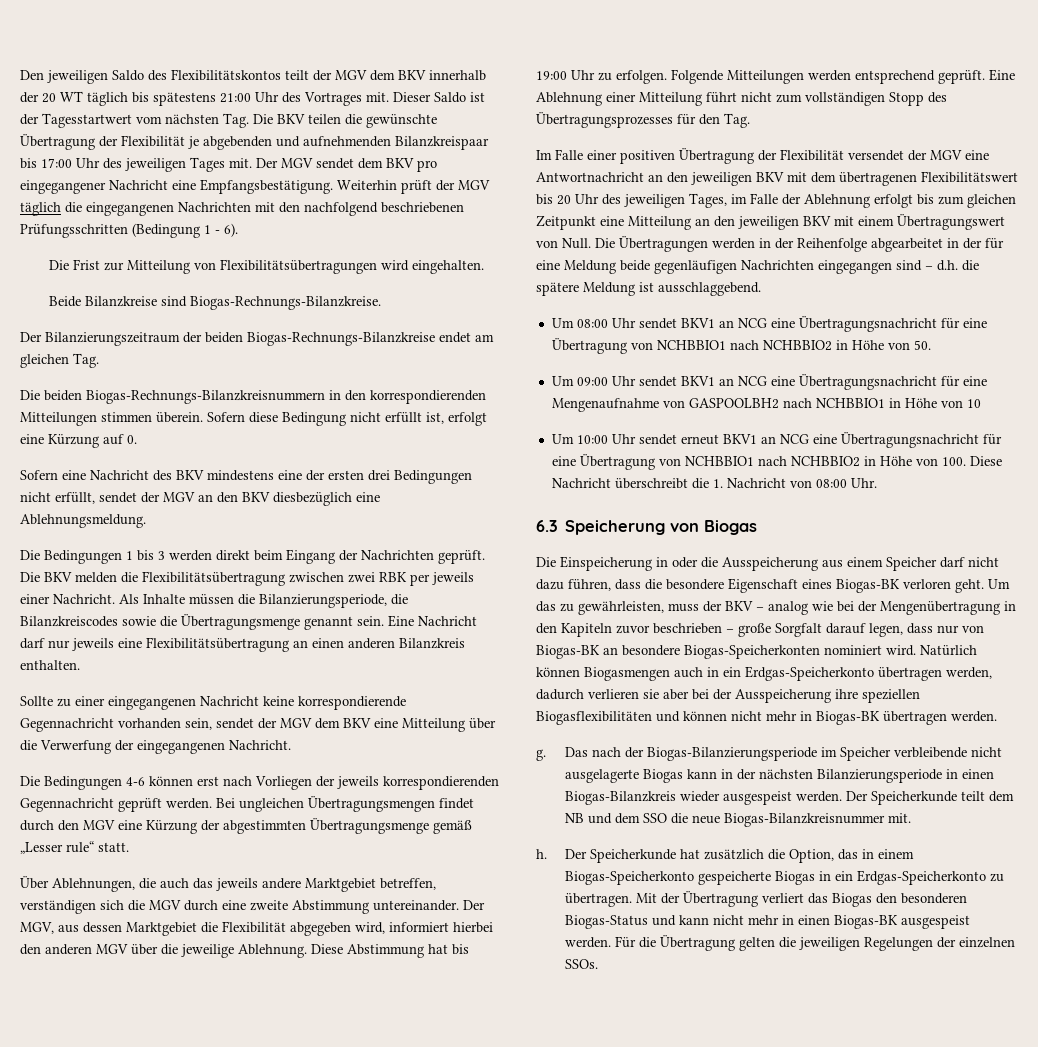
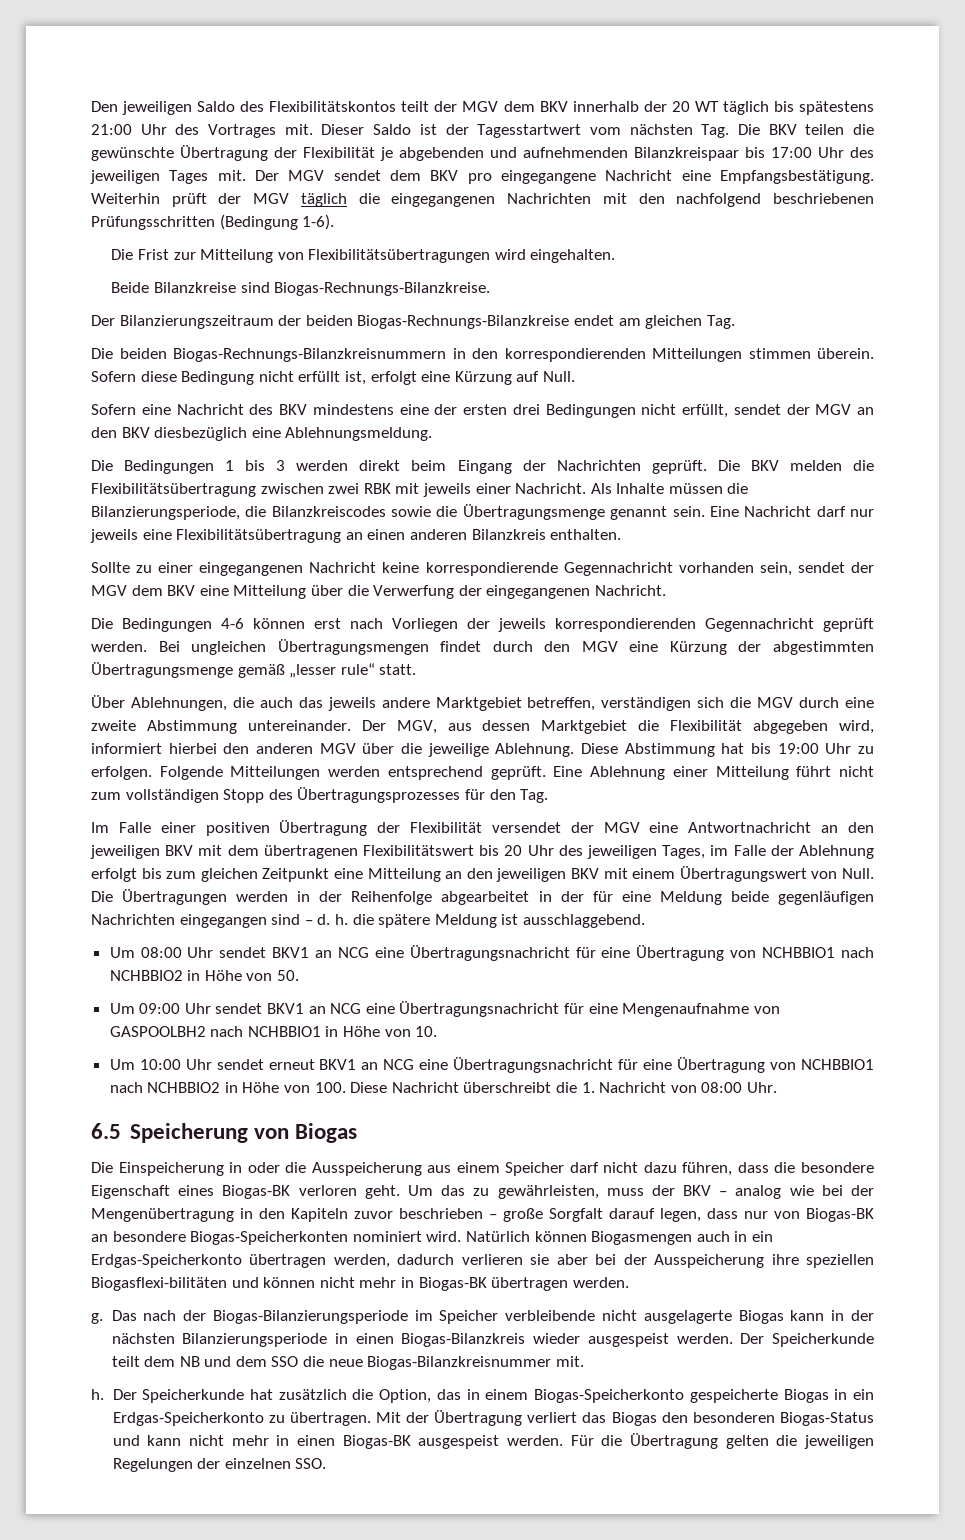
[20,180,106,194] eingegangener -> [500,170,596,184] eingegangene
[204,223,238,237] 1 - 6). -> [302,214,335,230] 1-6).
[127,435,137,444] 0. -> [542,371,575,382] Null.
[410,574,430,586] per -> [395,483,420,494] mit
[20,842,63,854] „Lesser -> [289,664,337,678] „lesser
[937,260,958,271] d.h. -> [317,914,348,925] d. h.
[966,399,981,408] 10 -> [415,1026,438,1037] 10.
[536,520,558,532] 6.3 -> [91,1123,121,1139] 6.5
[536,711,652,725] Biogasflexibilitäten -> [91,1277,227,1291] Biogasflexi-bilitäten
[564,959,598,969] SSOs. -> [295,1458,327,1469] SSO.

